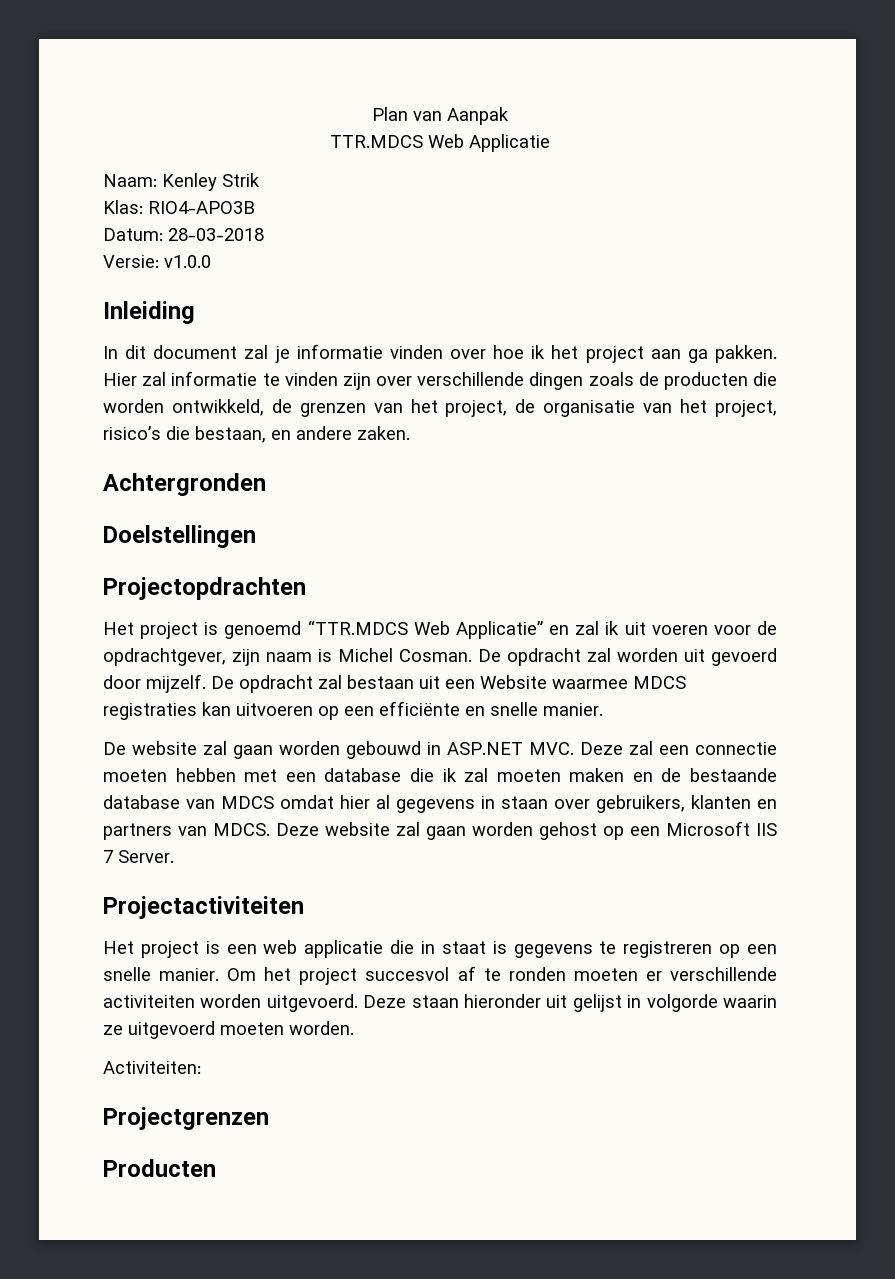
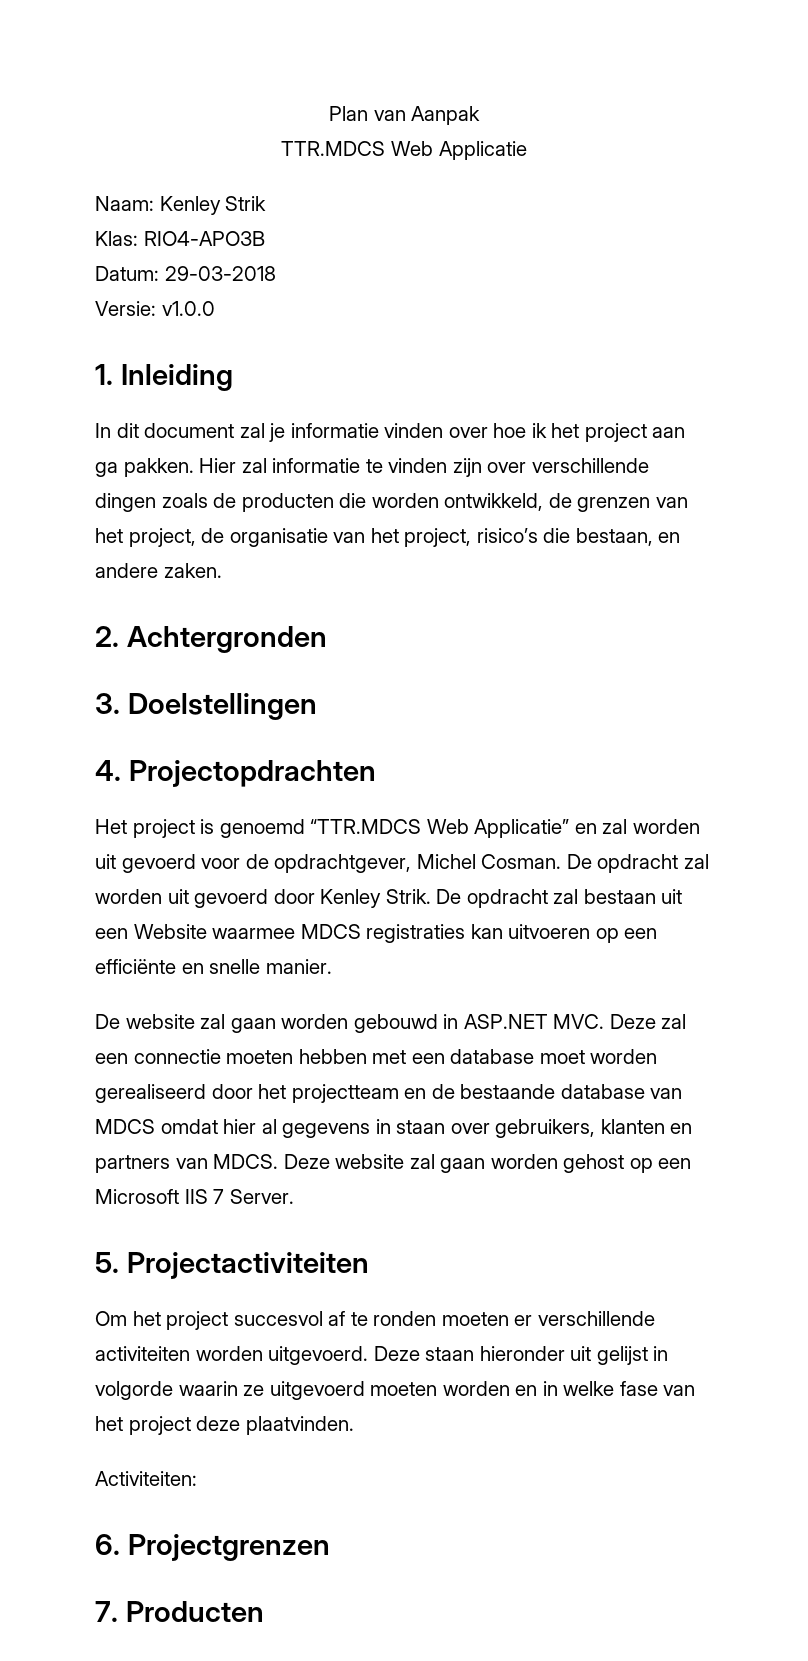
[168,228,264,241] 28-03-2018 -> [164,266,276,281] 29-03-2018
(211, 261) none -> [95,364,113,385] 1.
(410, 433) none -> [95,626,119,647] 2.
(266, 484) none -> [95,693,120,714] 3.
(256, 536) none -> [95,760,121,781] 4.
[605,621,777,635] [103,648,332,666] ik uit voeren voor de opdrachtgever, zijn naam is -> [632,819,700,834] [95,854,412,873] worden uit gevoerd voor de opdrachtgever,
[146,674,206,693] mijzelf. -> [320,889,431,908] Kenley Strik.
[409,768,625,782] die ik zal moeten maken -> [539,1049,658,1064] [95,1084,399,1103] moet worden gerealiseerd door het projectteam
(174, 856) none -> [95,1252,119,1273] 5.
[103,940,777,958] [103,967,220,981] Het project is een web applicatie die in staat is gegevens te registreren op een snelle manier. -> (369, 1265) none
[289,1021,354,1035] worden. -> [442,1381,696,1396] [95,1416,354,1435] worden en in welke fase van het project deze plaatvinden.
(201, 1067) none -> [95,1534,120,1555] 6.
(269, 1118) none -> [95,1601,118,1622] 7.

